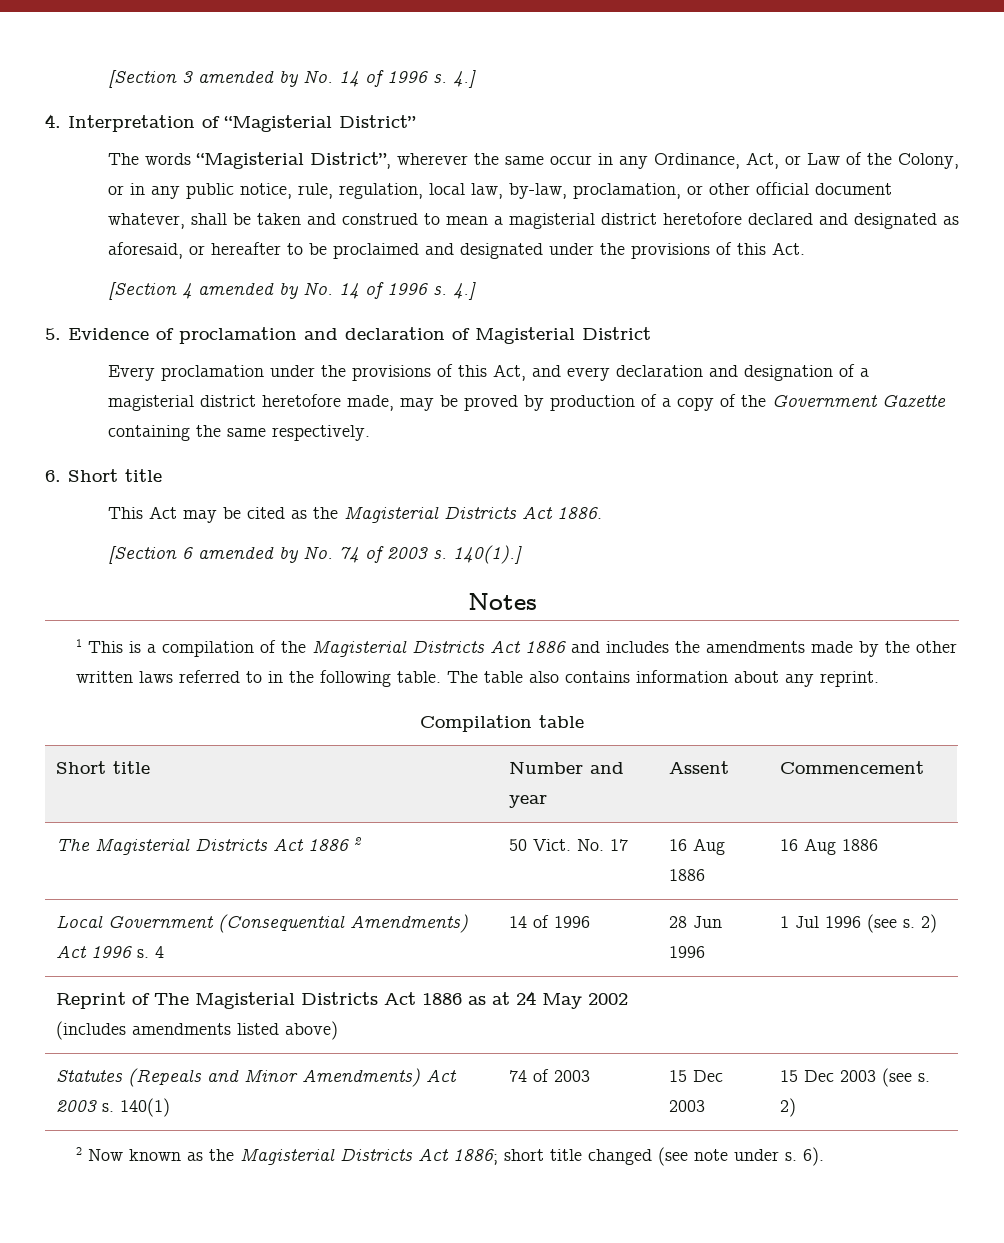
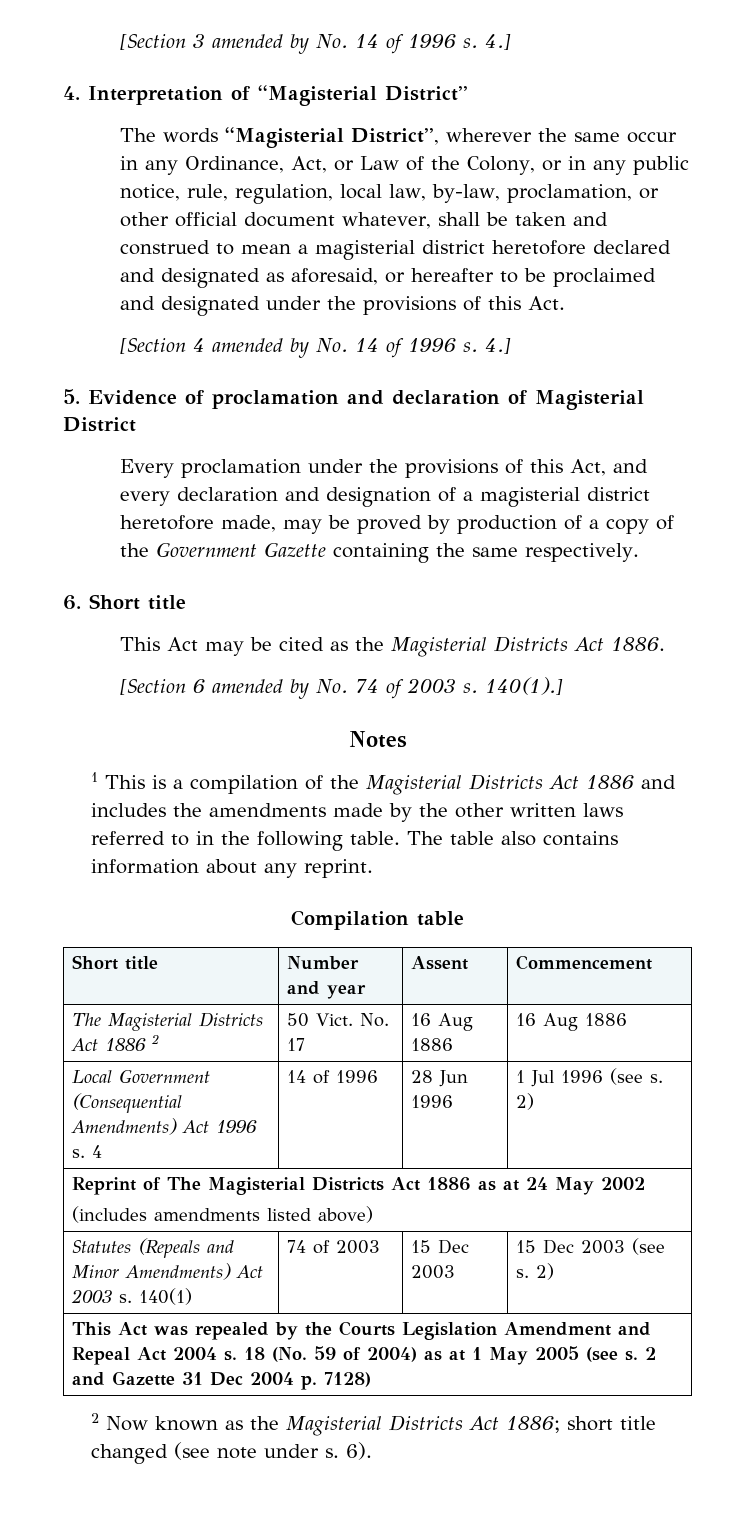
(796, 1107) none -> [72,1321,652,1340] [72,1346,657,1365] [72,1371,372,1390] // This Act was repealed by the Courts Legislation Amendment and Repeal Act 2004 s. 18 (No. 59 of 2004) as at 1 May 2005 (see s. 2 and Gazette 31 Dec 2004 p. 7128)

